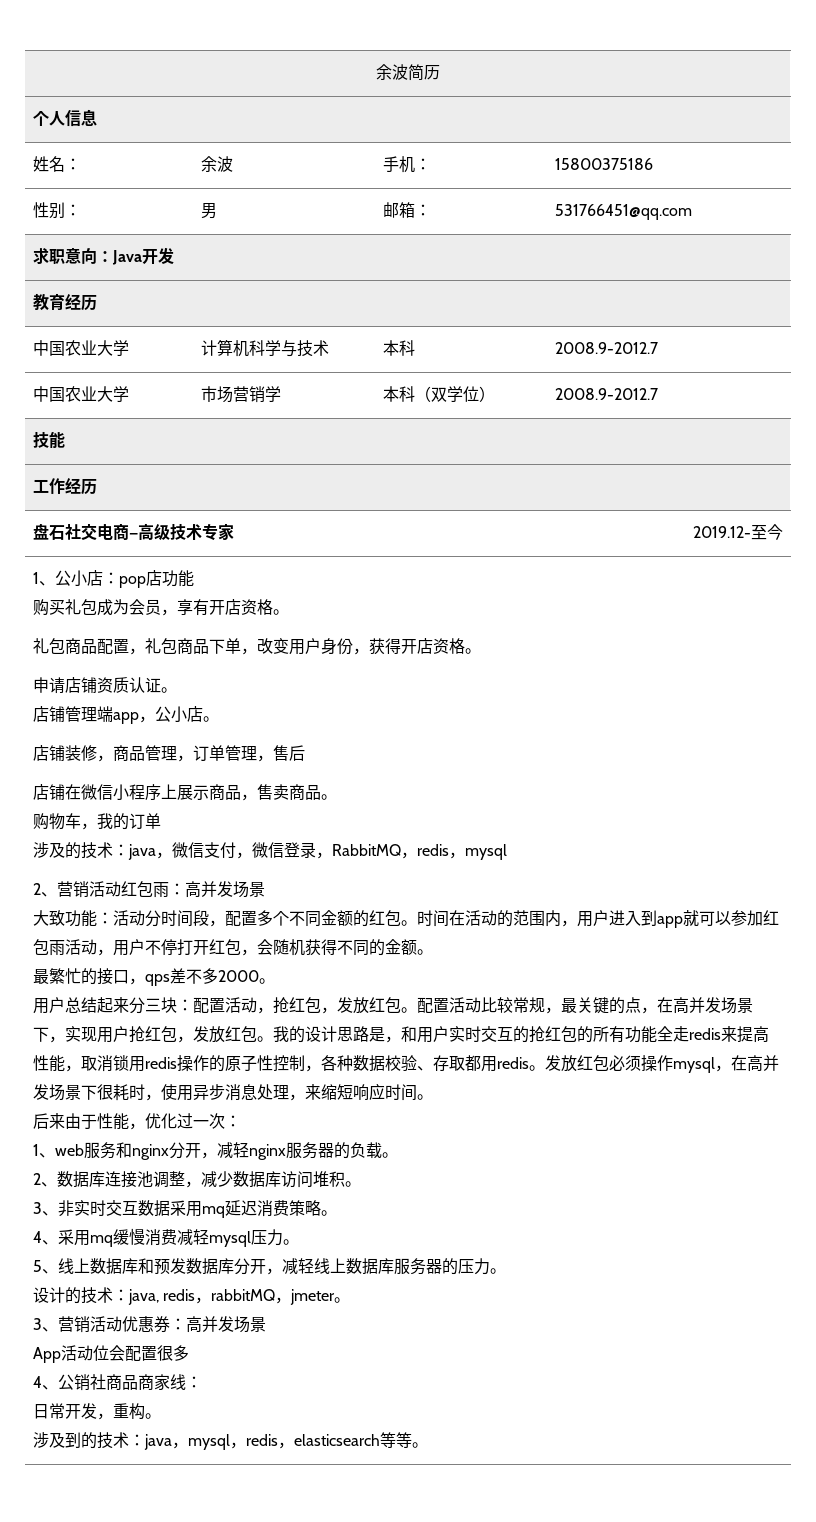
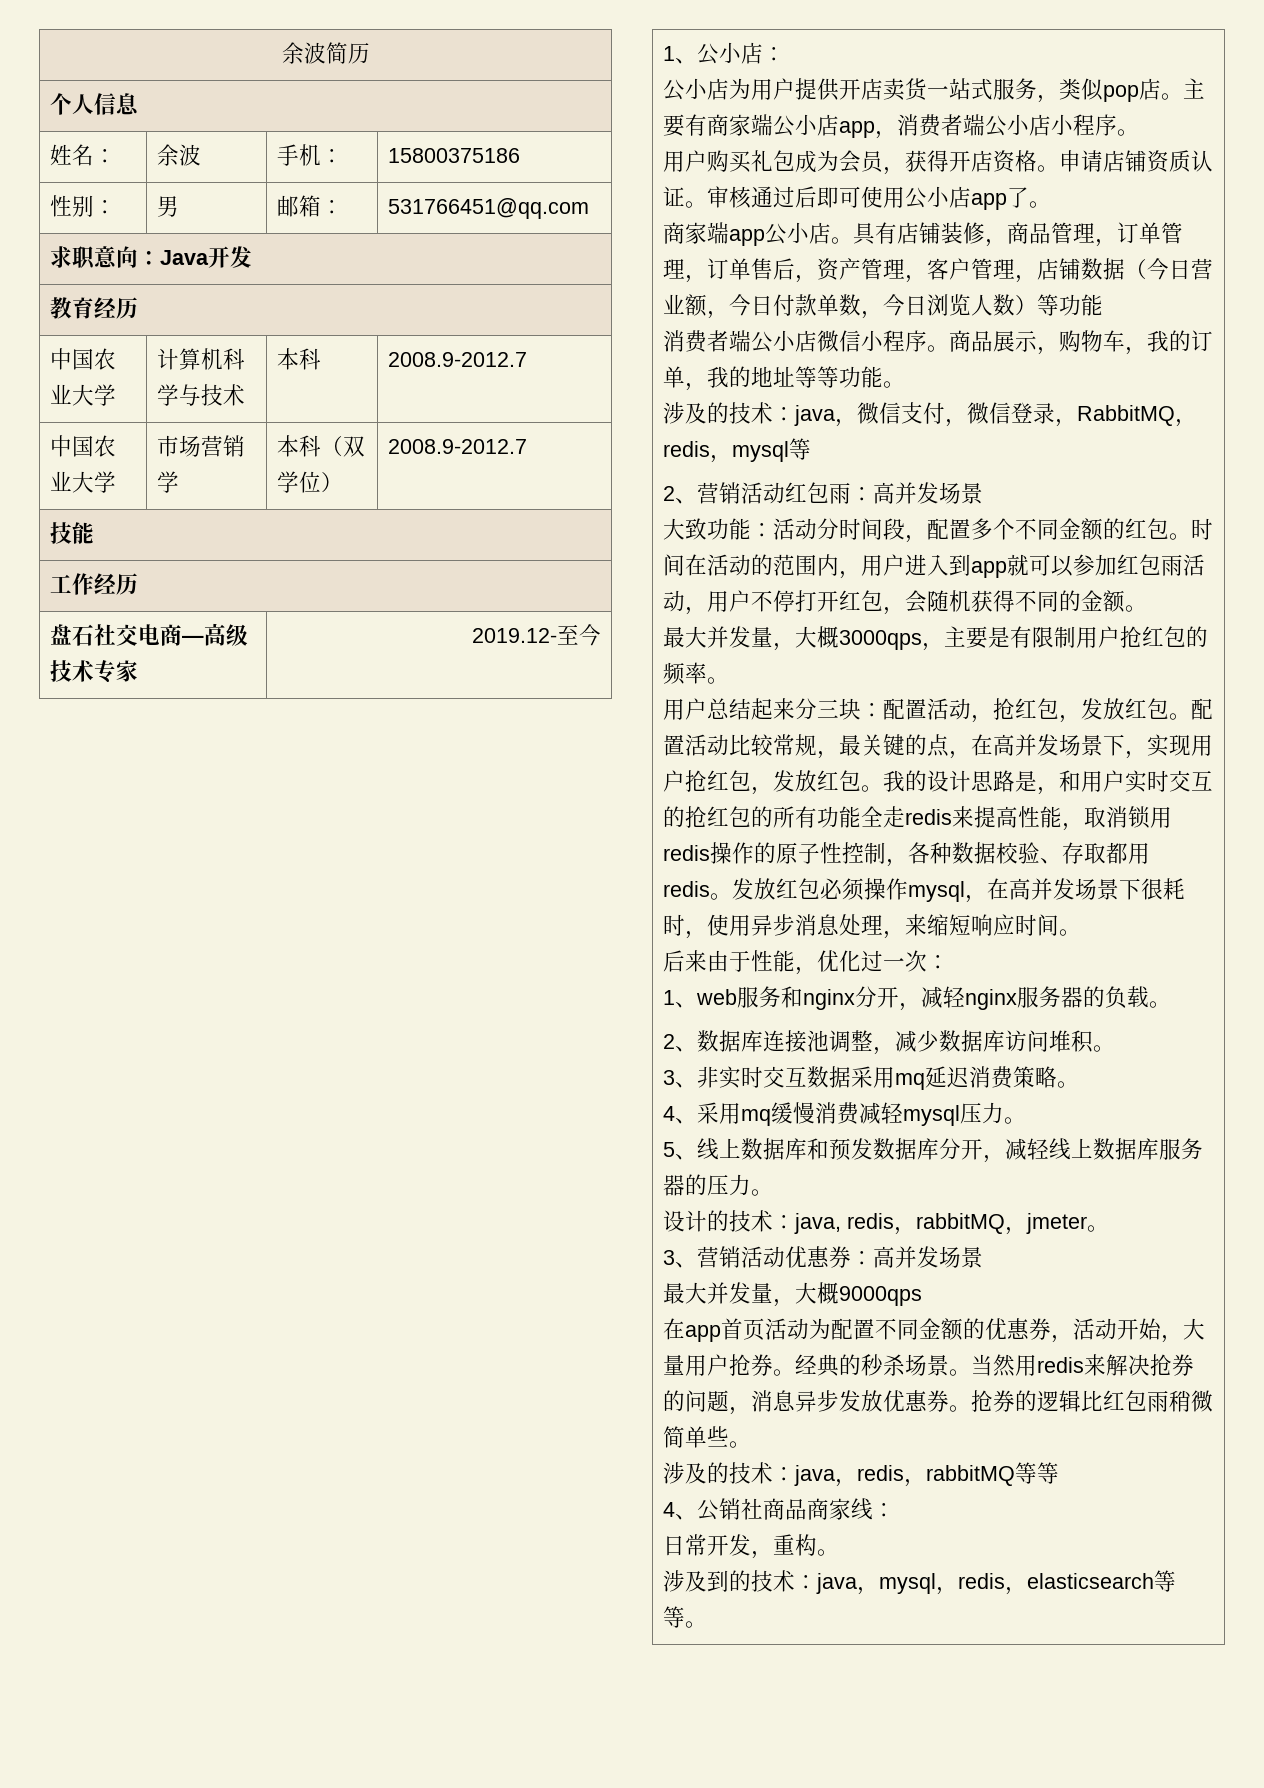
[118,570,194,588] pop店功能 // -> [663,78,1206,103] [663,114,1140,139] [663,150,708,172] // 公小店为用户提供开店卖货一站式服务，类似pop店。主要有商家端公小店app，消费者端公小店小程序。 // 用户
[176,599,289,616] [32,638,369,655] 享有开店资格。 // 礼包商品配置，礼包商品下单，改变用户身份， -> (906, 171) none
(481, 651) // -> (1060, 168) none
[32,706,155,724] // 店铺管理端app， -> [707,186,1052,210] [663,222,766,246] 审核通过后即可使用公小店app了。 // 商家端app
(219, 719) // -> [853,222,898,245] 具有
(273, 758) none -> [707,258,752,280] 订单
[32,784,337,801] // 店铺在微信小程序上展示商品，售卖商品。 // -> [795,258,1214,283] [663,294,1104,319] [663,330,1060,355] ，资产管理，客户管理，店铺数据（今日营业额，今日付款单数，今日浏览人数）等功能 // 消费者端公小店微信小程序。商品展示，
(161, 821) none -> [685,366,906,391] ，我的地址等等功能。
(507, 852) none -> [789,438,812,460] 等
[48,968,259,986] 繁忙的接口，qps差不多2000 -> [685,626,1209,651] [663,662,708,685] 大并发量，大概3000qps，主要是有限制用户抢红包的频率
[32,1345,189,1363] App活动位会配置很多 -> [663,1282,923,1307] [663,1318,1206,1343] [663,1354,1195,1377] [663,1390,1214,1415] [663,1426,752,1448] [663,1462,1060,1487] 最大并发量，大概9000qps // 在app首页活动为配置不同金额的优惠券，活动开始，大量用户抢券。经典的秒杀场景。当然用redis来解决抢券的问题，消息异步发放优惠券。抢券的逻辑比红包雨稍微简单些。 // 涉及的技术：java，redis，rabbitMQ等等

